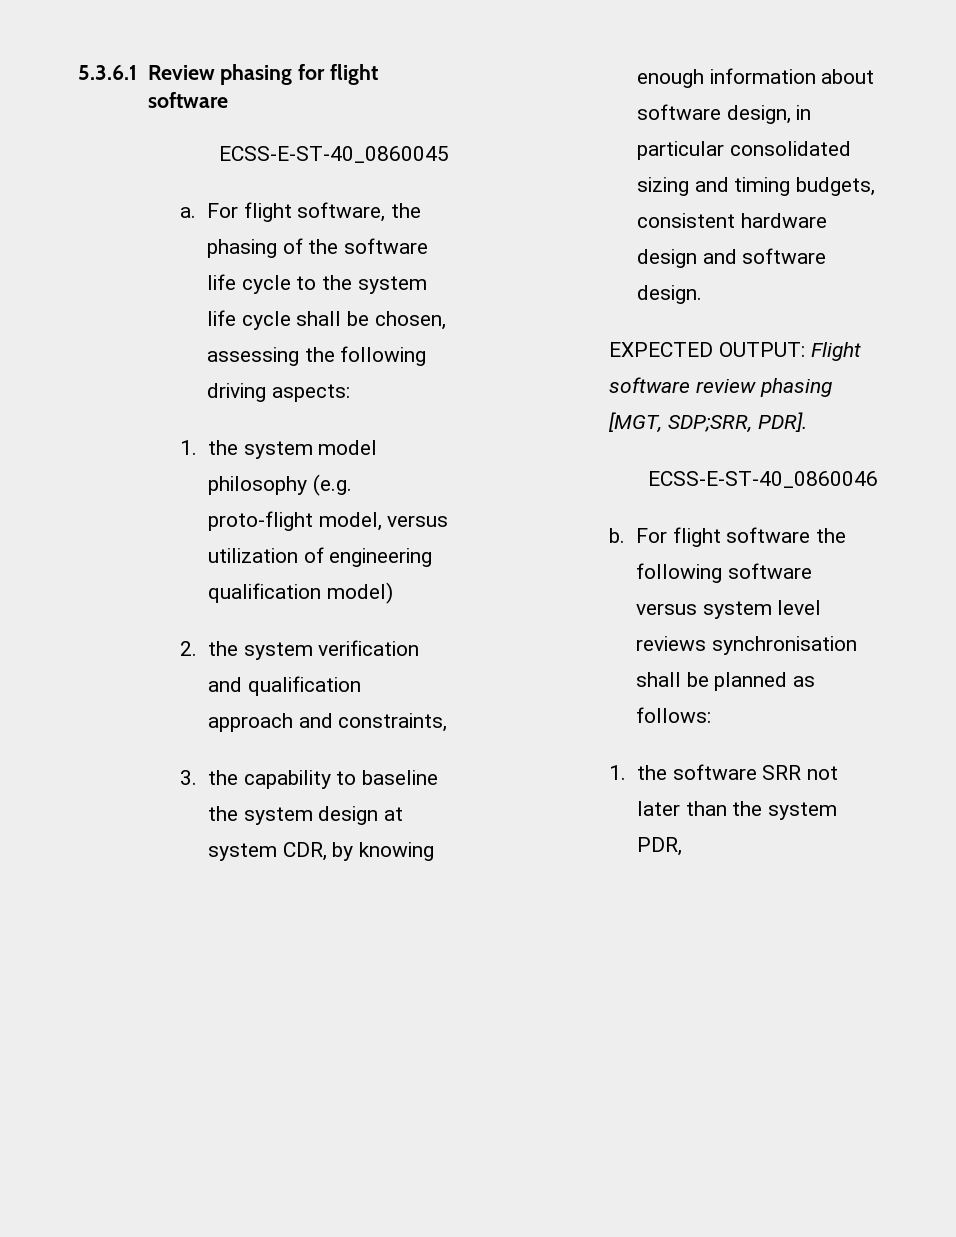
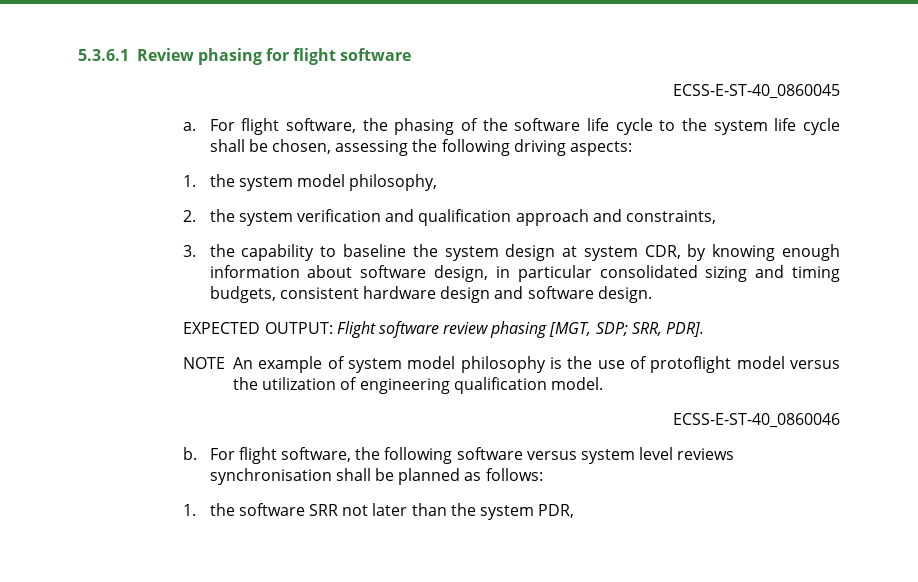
[207,474,352,496] [207,511,449,531] [207,547,433,567] [207,582,393,604] philosophy (e.g. proto-flight model, versus utilization of engineering qualification model) -> [349,174,438,191] philosophy,
[668,415,753,433] SDP;SRR, -> [595,322,662,336] SDP; SRR,
(807, 422) none -> [183,356,841,373] [233,377,604,394] // NOTE An example of system model philosophy is the use of protoflight model versus the utilization of engineering qualification model.
[726,527,811,543] software -> [281,447,352,462] software,

